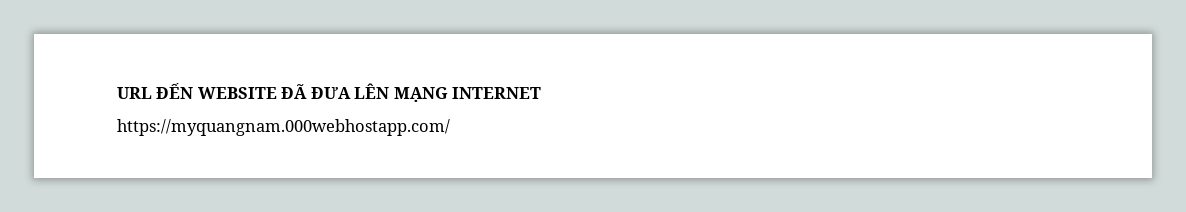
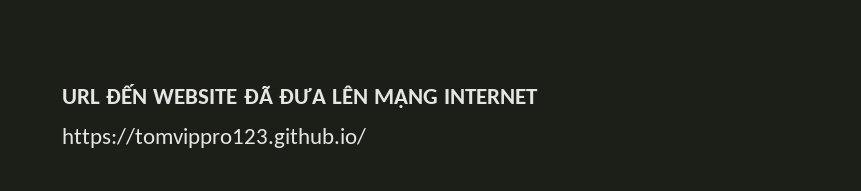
[117,119,450,136] https://myquangnam.000webhostapp.com/ -> [62,128,366,148] https://tomvippro123.github.io/

